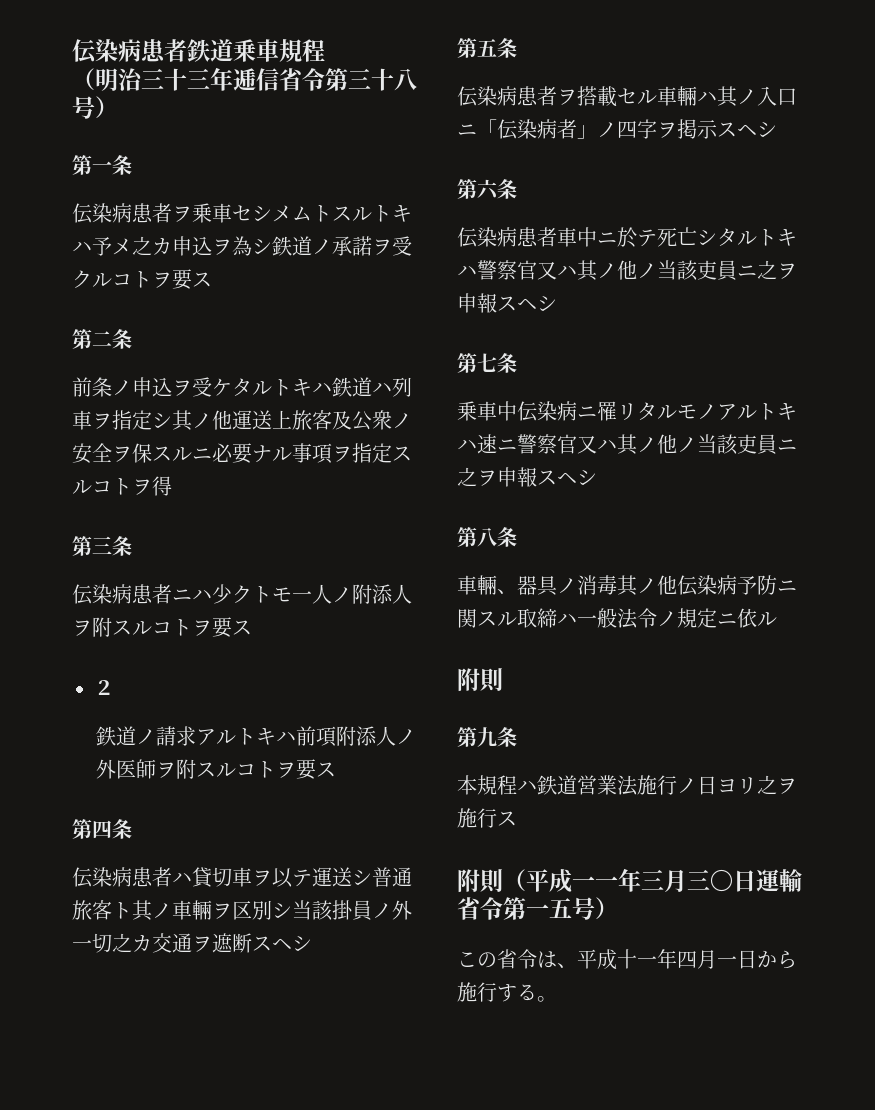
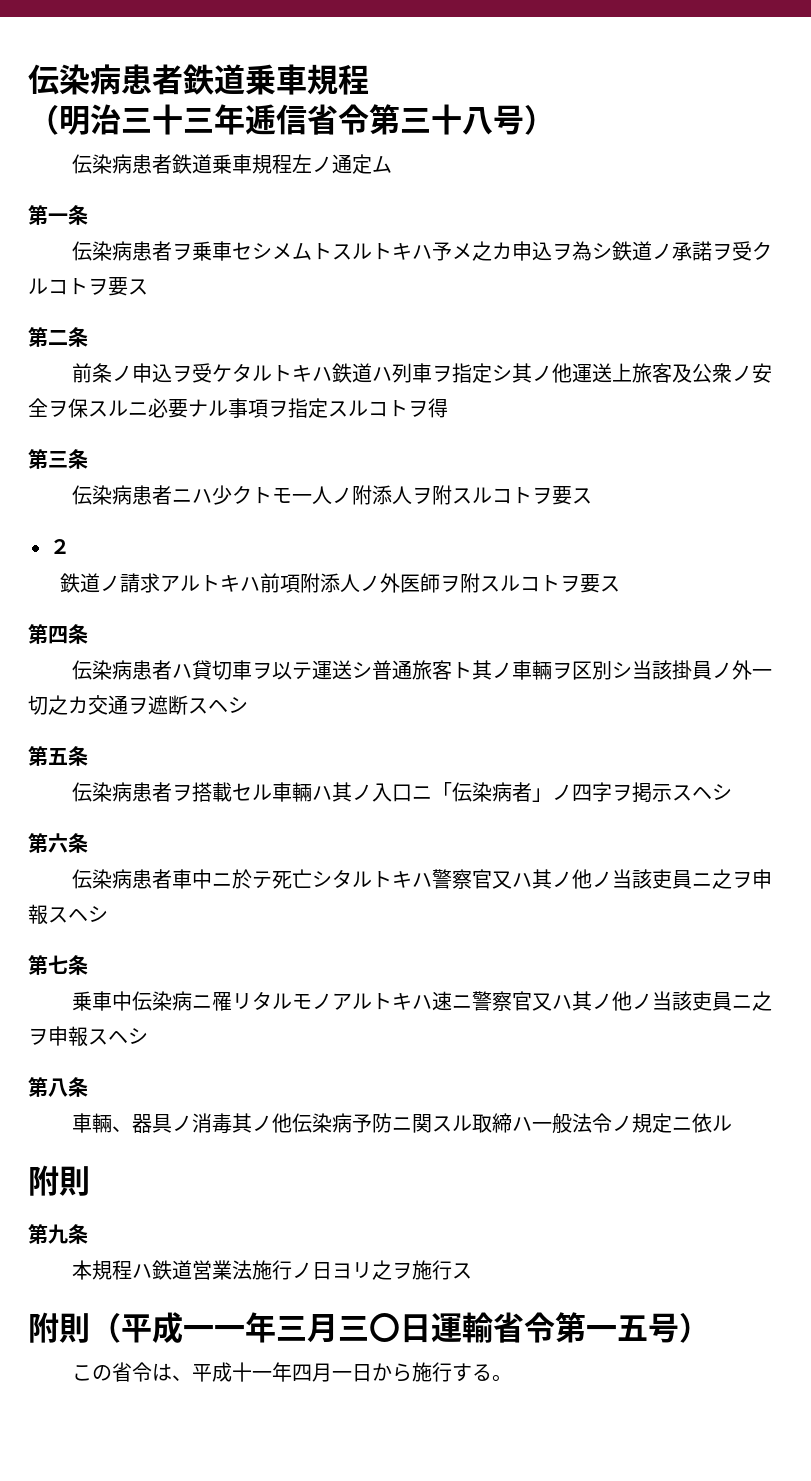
(118, 107) none -> [72,154,393,174] // 伝染病患者鉄道乗車規程左ノ通定ム

